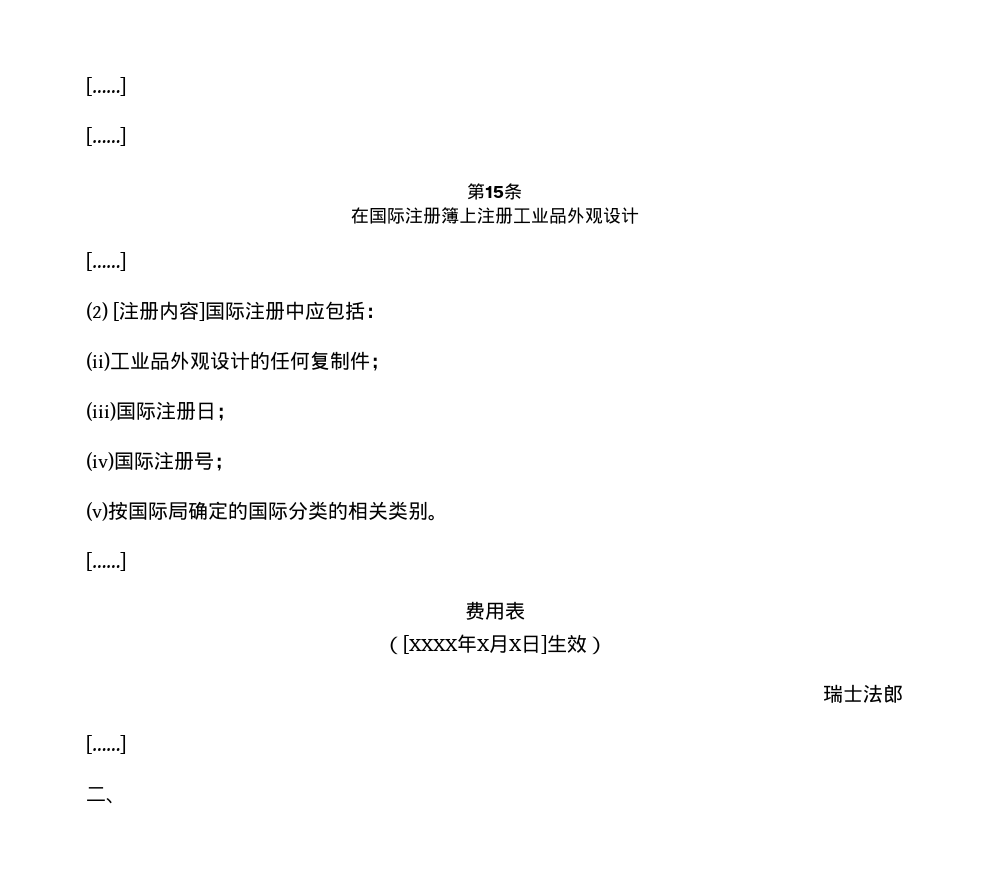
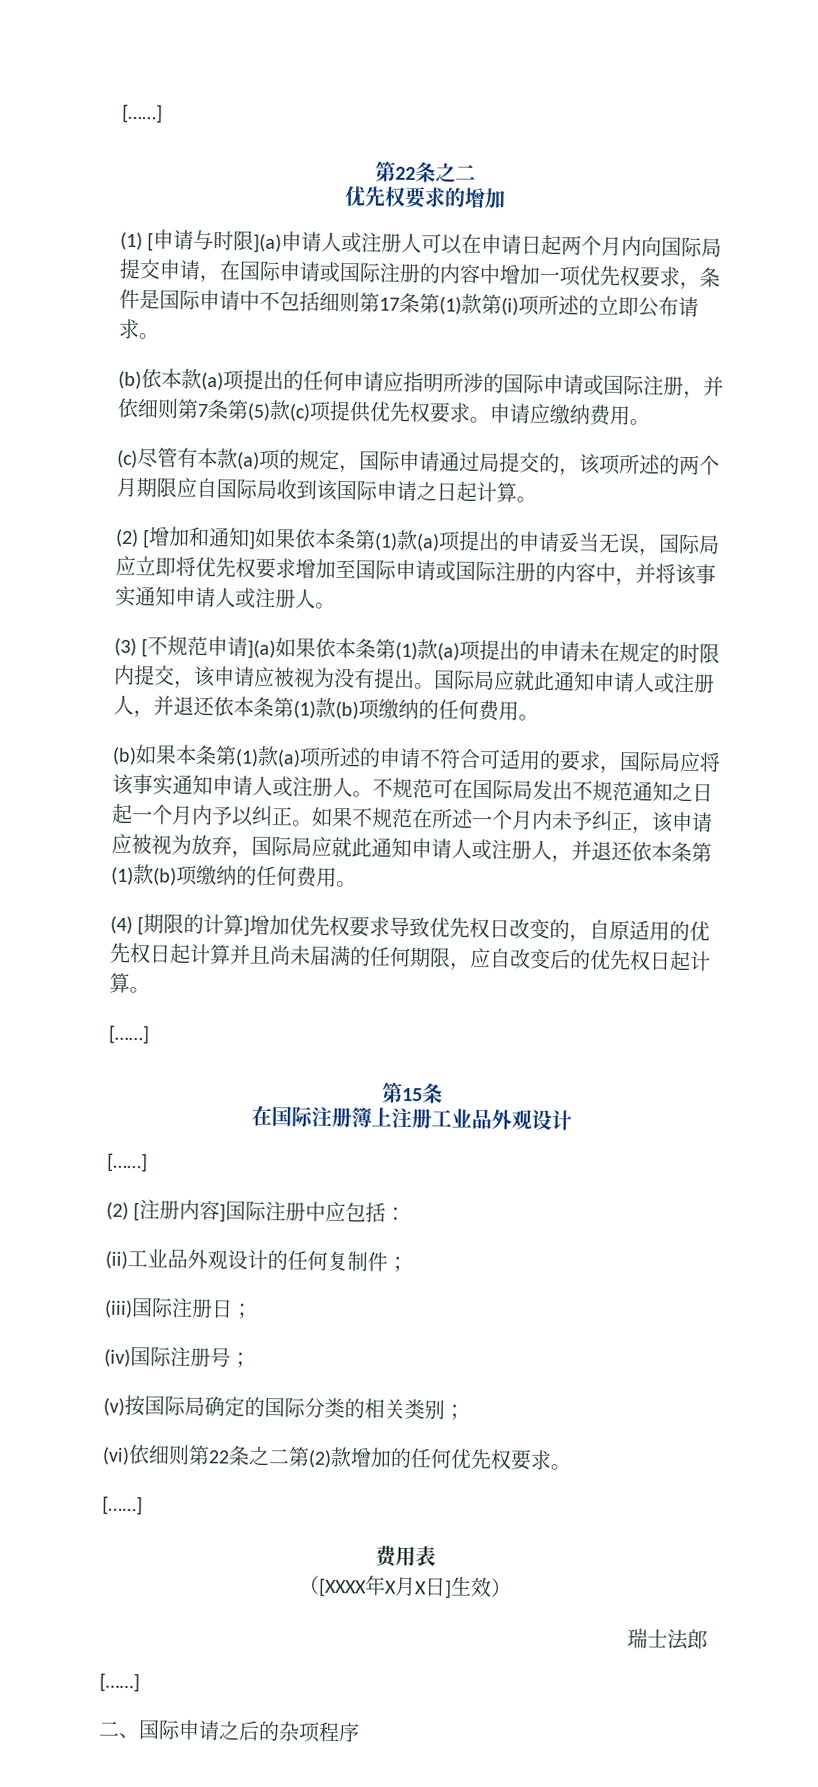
[86,77,126,96] [……] -> [122,103,163,124] [374,161,476,183] [343,185,506,209] [120,229,723,258] [119,258,720,291] [119,288,699,318] [118,318,159,340] [118,368,724,400] [117,397,650,426] [117,447,720,477] [116,477,537,503] [115,526,721,557] [115,555,716,587] [115,585,336,609] [114,635,721,664] [113,664,715,694] [113,694,539,722] [112,744,721,775] [112,773,713,803] [111,803,713,835] [111,833,712,864] [111,864,357,888] [110,913,711,943] [109,942,711,972] [109,972,150,994] [……] // 第22条之二 // 优先权要求的增加 // (1) [申请与时限](a)申请人或注册人可以在申请日起两个月内向国际局提交申请，在国际申请或国际注册的内容中增加一项优先权要求，条件是国际申请中不包括细则第17条第(1)款第(i)项所述的立即公布请求。 // (b)依本款(a)项提出的任何申请应指明所涉的国际申请或国际注册，并依细则第7条第(5)款(c)项提供优先权要求。申请应缴纳费用。 // (c)尽管有本款(a)项的规定，国际申请通过局提交的，该项所述的两个月期限应自国际局收到该国际申请之日起计算。 // (2) [增加和通知]如果依本条第(1)款(a)项提出的申请妥当无误，国际局应立即将优先权要求增加至国际申请或国际注册的内容中，并将该事实通知申请人或注册人。 // (3) [不规范申请](a)如果依本条第(1)款(a)项提出的申请未在规定的时限内提交，该申请应被视为没有提出。国际局应就此通知申请人或注册人，并退还依本条第(1)款(b)项缴纳的任何费用。 // (b)如果本条第(1)款(a)项所述的申请不符合可适用的要求，国际局应将该事实通知申请人或注册人。不规范可在国际局发出不规范通知之日起一个月内予以纠正。如果不规范在所述一个月内未予纠正，该申请应被视为放弃，国际局应就此通知申请人或注册人，并退还依本条第(1)款(b)项缴纳的任何费用。 // (4) [期限的计算]增加优先权要求导致优先权日改变的，自原适用的优先权日起计算并且尚未届满的任何期限，应自改变后的优先权日起计算。
(428, 510) none -> [444,1404,465,1420] [102,1444,552,1471] ； // (vi)依细则第22条之二第(2)款增加的任何优先权要求
(126, 801) none -> [138,1719,360,1743] 国际申请之后的杂项程序

